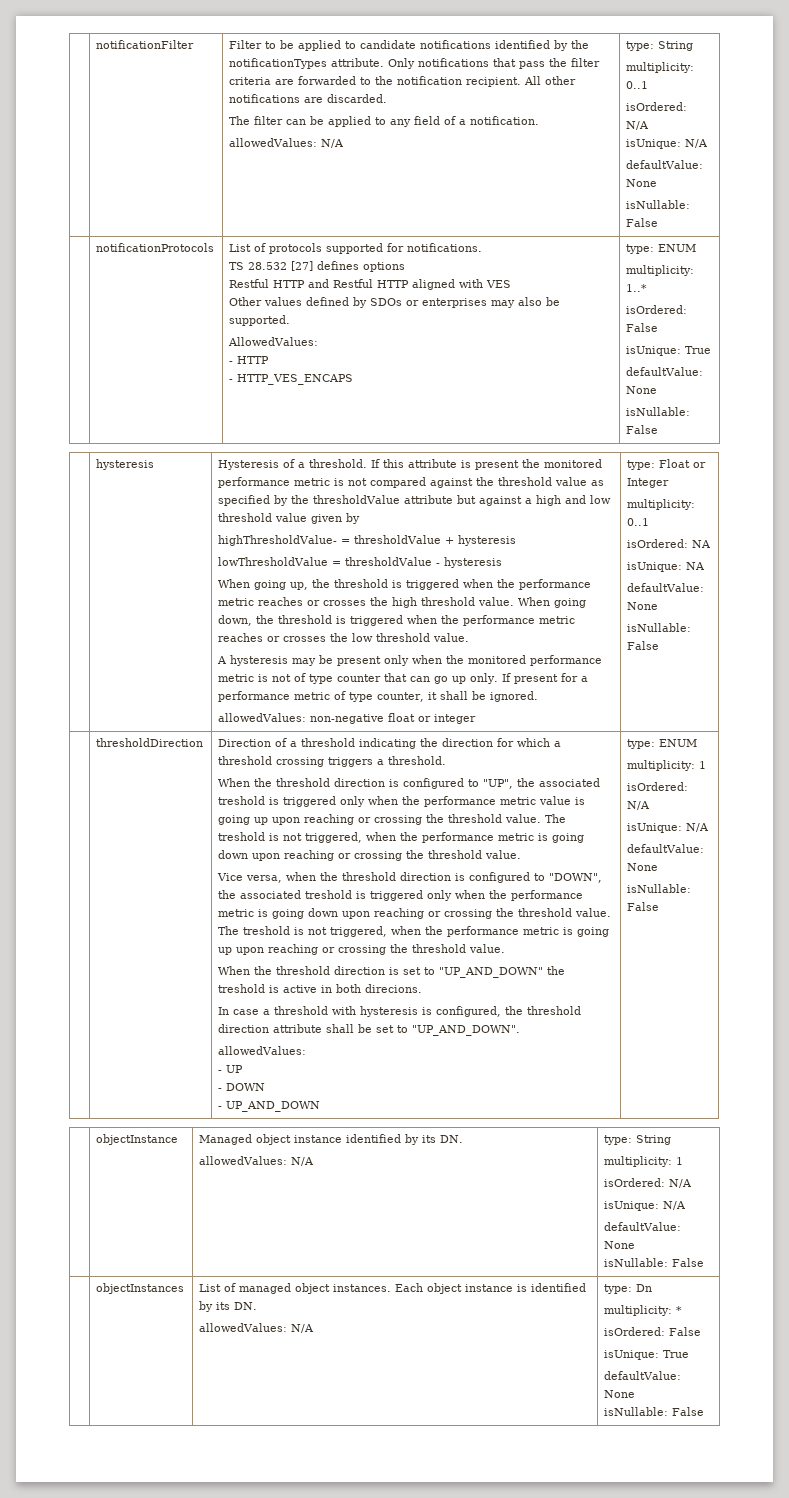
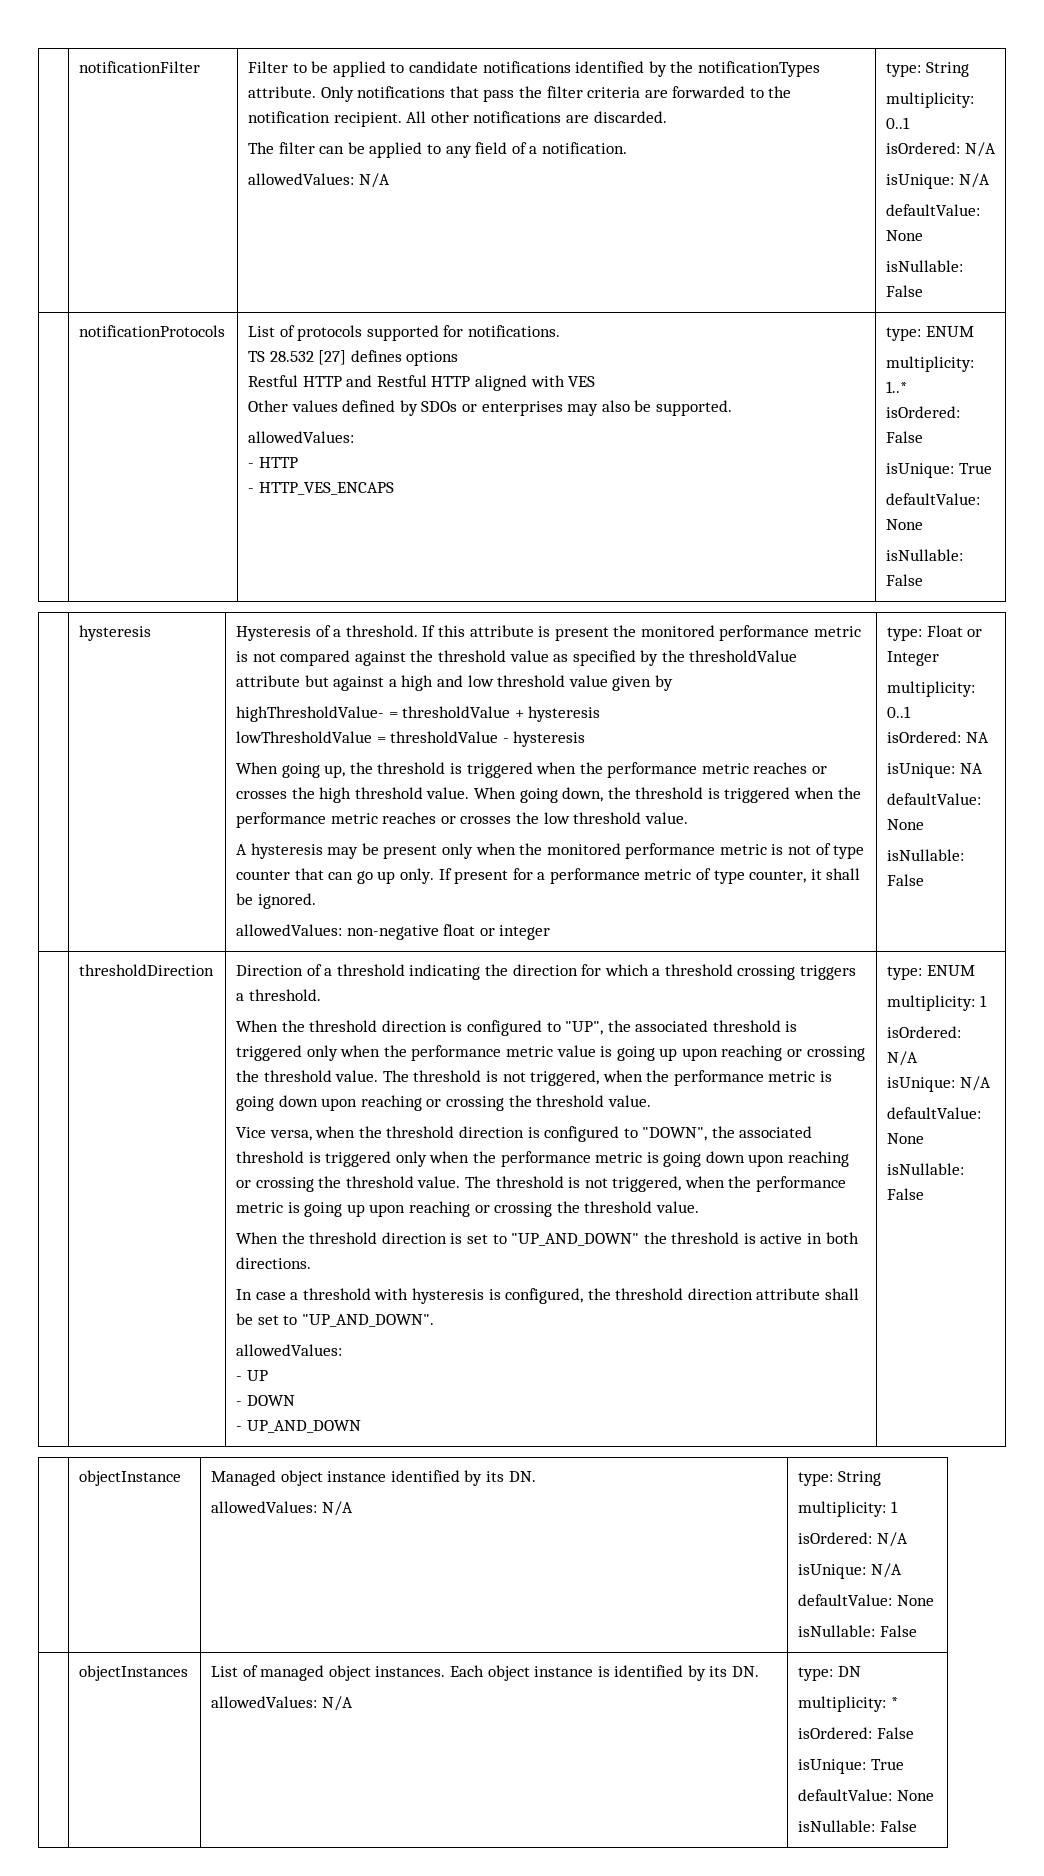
[228,337,319,346] AllowedValues: -> [247,431,354,443] allowedValues:
[218,796,266,805] treshold -> [712,1020,781,1032] threshold
[218,832,266,841] treshold -> [413,1070,482,1082] threshold
[305,890,353,899] treshold -> [235,1151,304,1163] threshold
[243,926,291,935] treshold -> [495,1176,564,1188] threshold
[218,984,266,993] treshold -> [671,1232,740,1244] threshold
[365,984,423,993] direcions. -> [235,1257,311,1269] directions.
[636,1284,653,1292] Dn -> [837,1666,861,1677] DN

